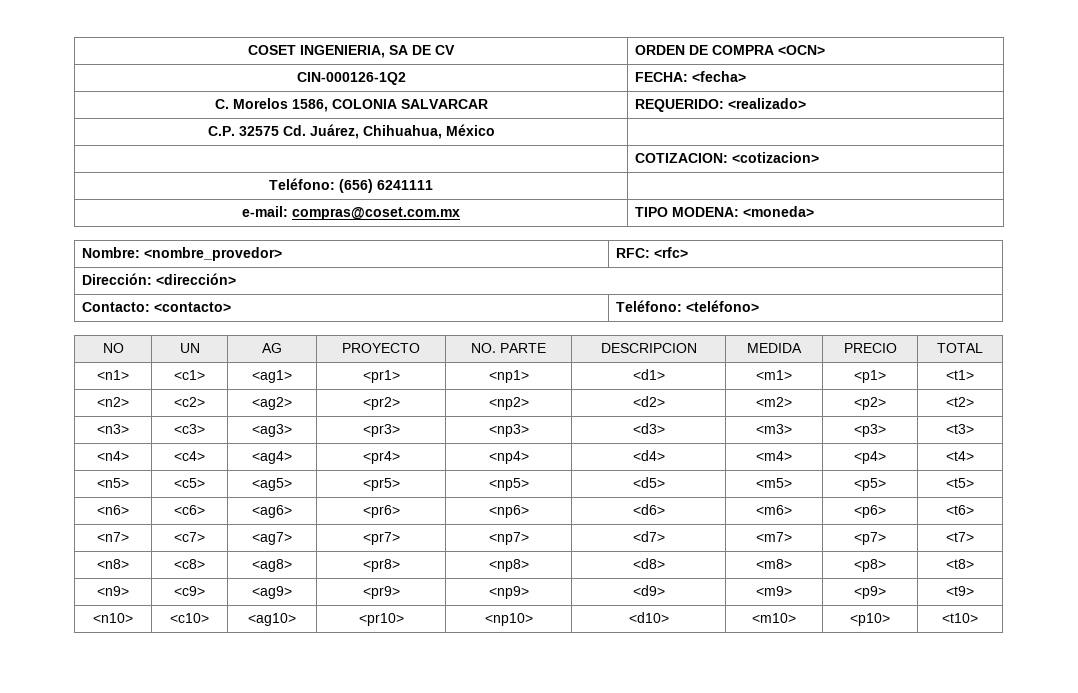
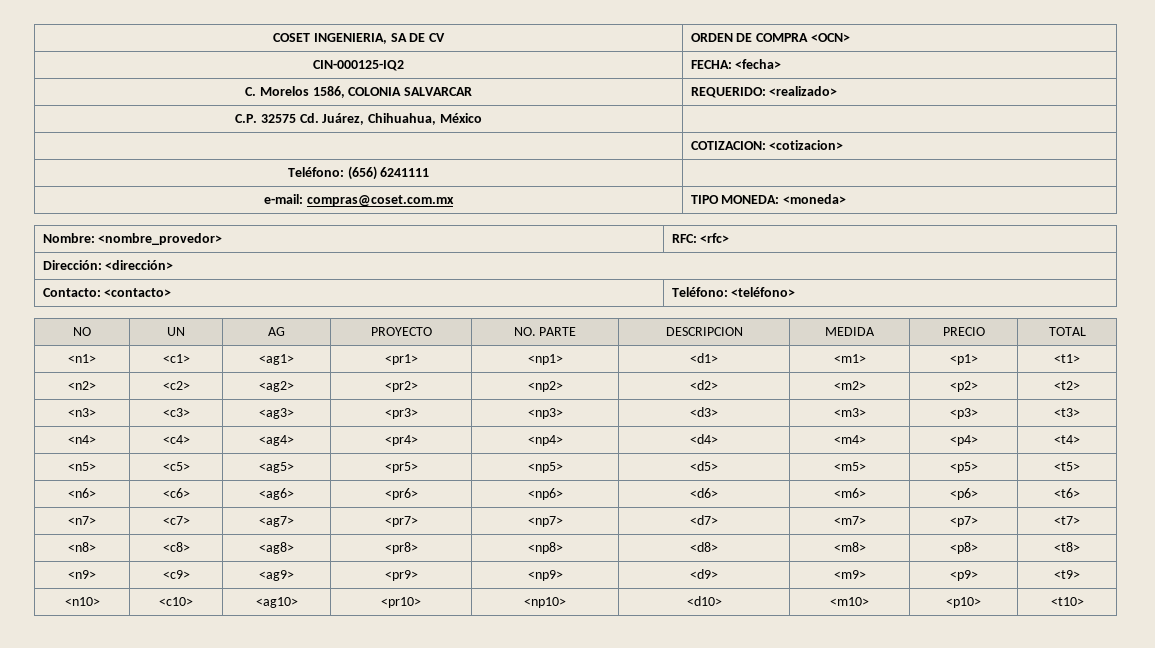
[296,72,406,85] CIN-000126-1Q2 -> [313,60,404,71] CIN-000125-IQ2
[671,207,739,217] MODENA: -> [721,195,780,204] MONEDA:

